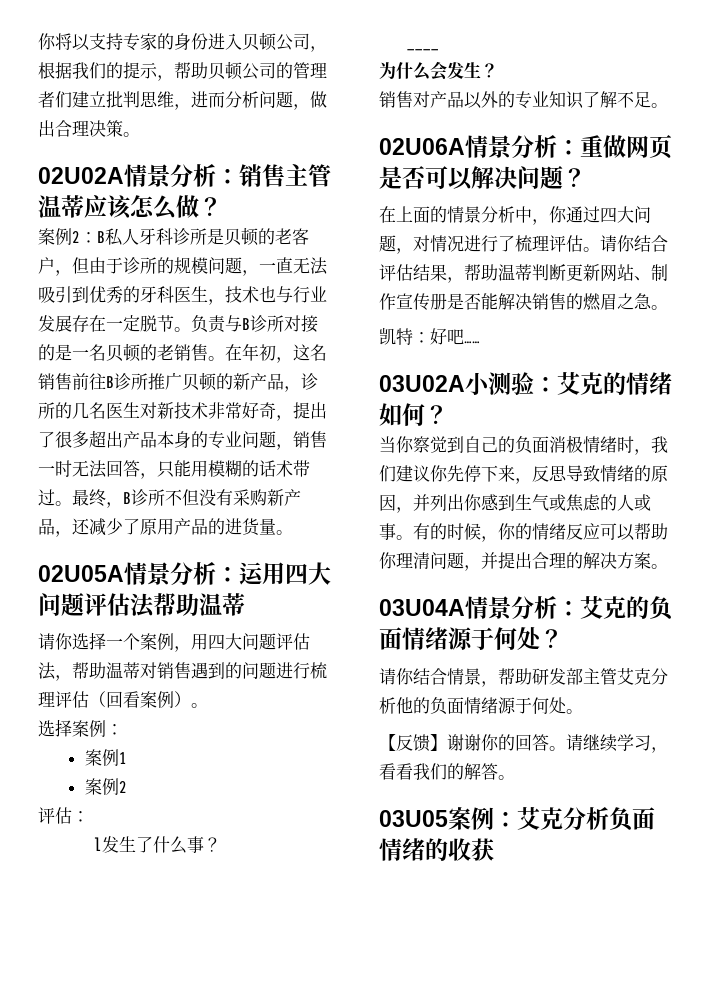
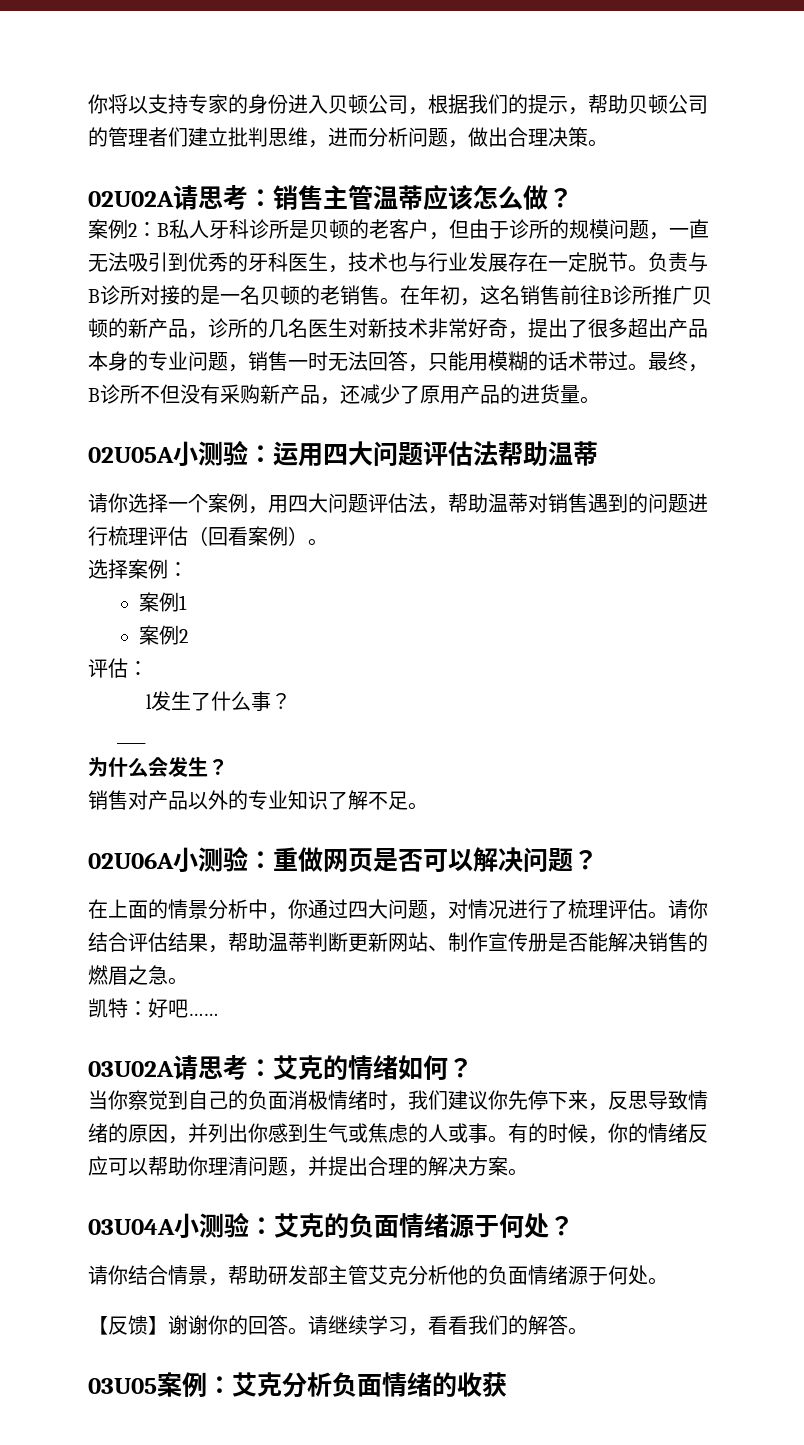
[124,164,216,188] 情景分析 -> [173,185,248,210] 请思考
[124,562,216,586] 情景分析 -> [173,441,248,467] 小测验
[465,135,557,159] 情景分析 -> [173,847,248,873] 小测验
[465,372,534,395] 小测验 -> [173,1055,248,1080] 请思考
[465,596,557,620] 情景分析 -> [174,1213,249,1239] 小测验

